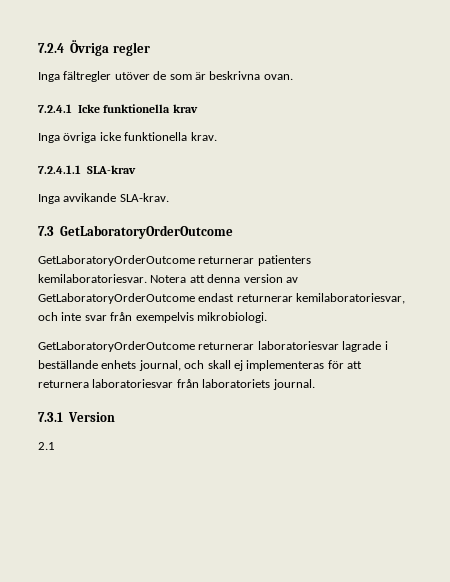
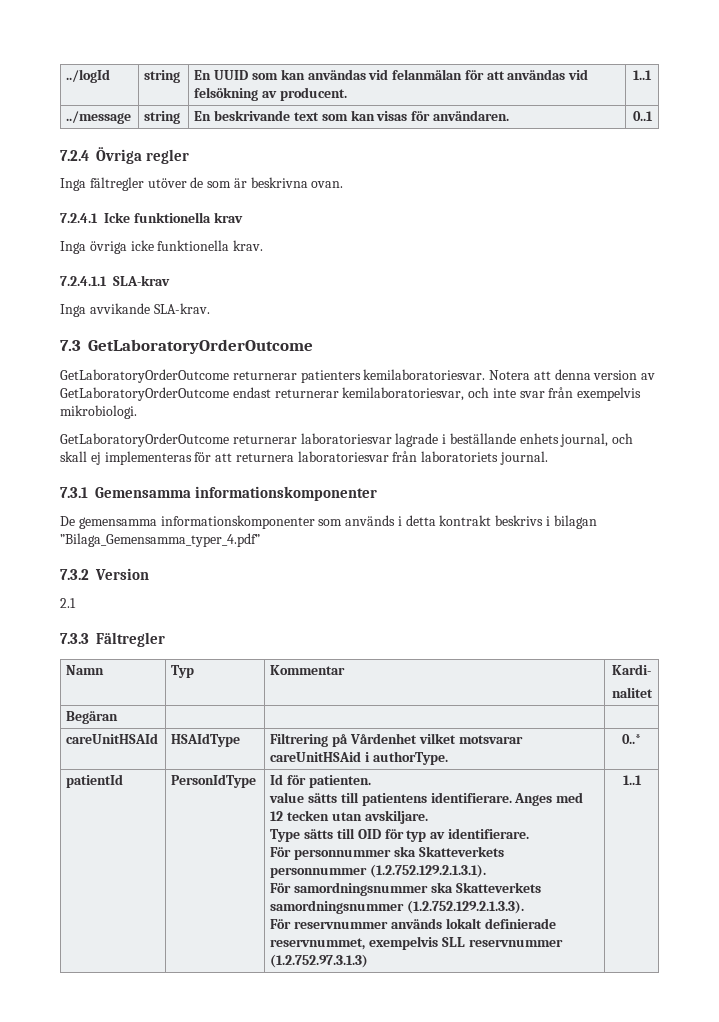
(38, 48) none -> [66,69,111,83] [144,70,181,83] [194,69,589,80] [194,87,348,101] [633,70,652,80] [66,111,132,124] [144,111,181,124] [194,110,509,121] [632,111,653,121] ../logId | string | En UUID som kan användas vid felanmälan för att användas vid felsökning av producent. | 1..1 // ../message | string | En beskrivande text som kan visas för användaren. | 0..1 //
[68,412,116,422] [38,442,55,450] Version // 2.1 -> [95,486,378,501] [60,515,597,529] [60,533,260,547] [60,568,149,580] [60,598,76,608] [60,632,165,647] [66,665,105,675] [171,665,195,678] [270,665,346,675] [612,664,651,675] [611,687,653,698] [66,711,119,724] [66,733,159,744] [171,733,241,747] [270,733,523,747] [270,751,449,765] [622,734,641,744] [66,774,124,788] [171,774,257,788] [270,774,372,788] [269,792,584,806] [270,810,428,824] [270,828,529,842] [270,846,504,860] [270,864,487,878] [270,882,541,896] [270,900,525,914] [270,918,556,929] [270,936,563,950] [270,954,369,968] [622,775,642,785] Gemensamma informationskomponenter // De gemensamma informationskomponenter som används i detta kontrakt beskrivs i bilagan ”Bilaga_Gemensamma_typer_4.pdf” // 7.3.2 Version // 2.1 // 7.3.3 Fältregler // Namn | Typ | Kommentar | Kardi- // nalitet // Begäran | | | // careUnitHSAId | HSAIdType | Filtrering på Vårdenhet vilket motsvarar careUnitHSAid i authorType. | 0..* // patientId | PersonIdType | Id för patienten. // value sätts till patientens identifierare. Anges med 12 tecken utan avskiljare. // Type sätts till OID för typ av identifierare. // För personnummer ska Skatteverkets personnummer (1.2.752.129.2.1.3.1). // För samordningsnummer ska Skatteverkets samordningsnummer (1.2.752.129.2.1.3.3). // För reservnummer används lokalt definierade reservnummet, exempelvis SLL reservnummer (1.2.752.97.3.1.3) | 1..1

